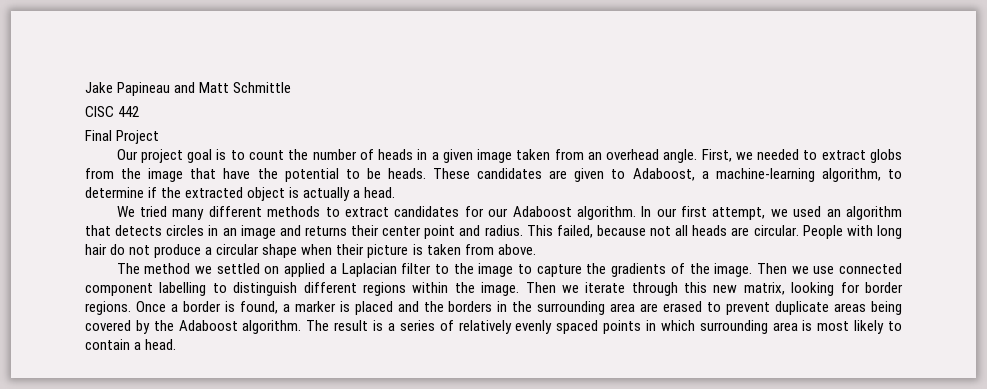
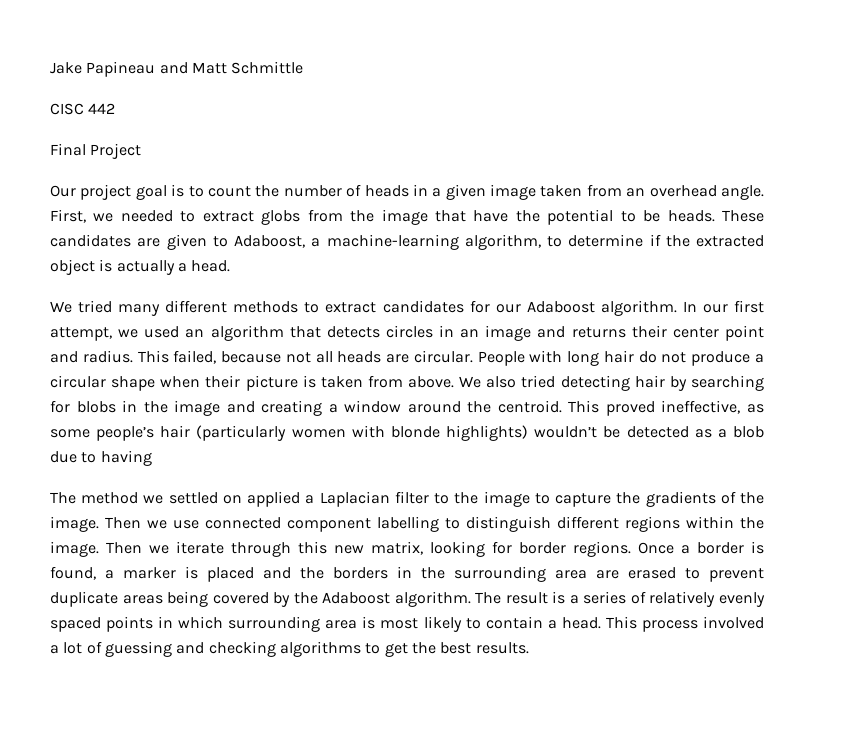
(536, 249) none -> [459,375,764,391] [50,400,764,416] [50,425,765,441] [50,450,152,466] We also tried detecting hair by searching for blobs in the image and creating a window around the centroid. This proved ineffective, as some people’s hair (particularly women with blonde highlights) wouldn’t be detected as a blob due to having
(177, 344) none -> [605,616,765,632] [50,641,529,657] This process involved a lot of guessing and checking algorithms to get the best results.

